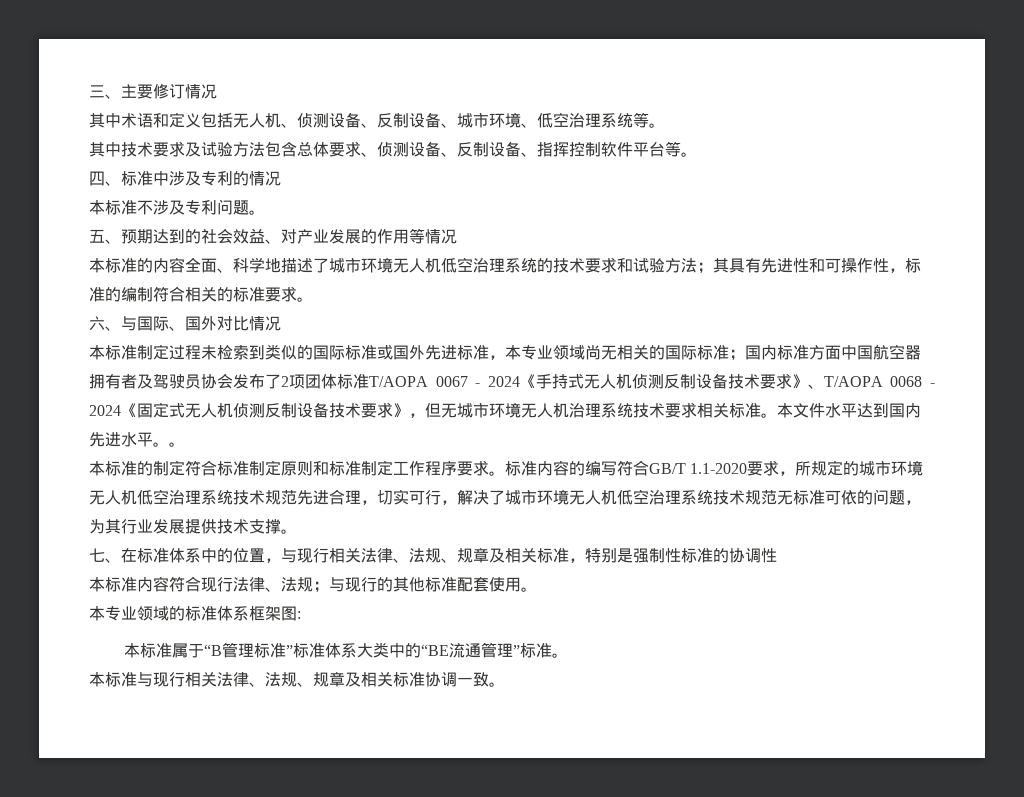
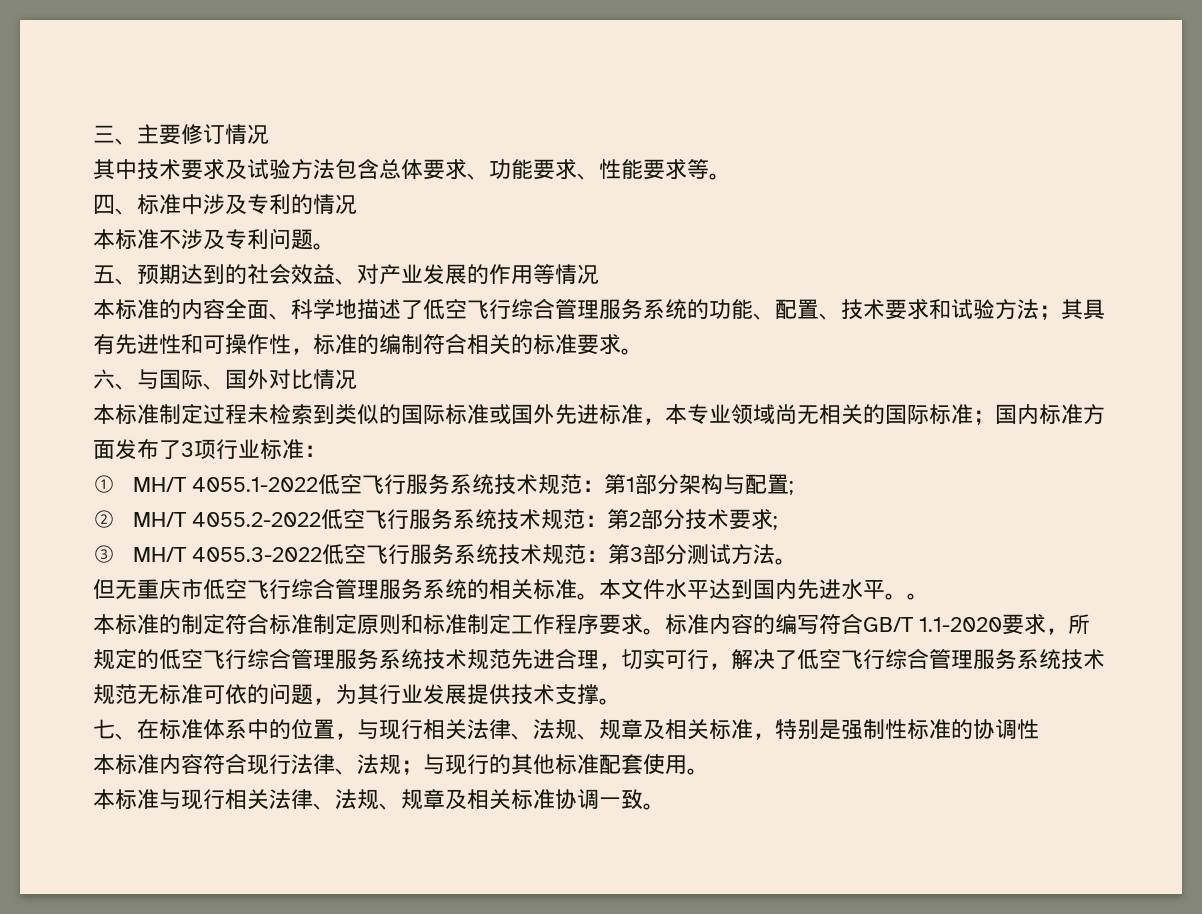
[89,112,665,128] // 其中术语和定义包括无人机、侦测设备、反制设备、城市环境、低空治理系统等。 -> (269, 134) none
[377,141,665,157] 侦测设备、反制设备、指挥控制软件平台 -> [489,159,687,180] 功能要求、性能要求
[329,257,553,273] 城市环境无人机低空治理系统的 -> [423,298,841,320] 低空飞行综合管理服务系统的功能、配置、
[841,344,921,360] [89,373,936,389] [89,402,697,418] 中国航空器拥有者及驾驶员协会发布了2项团体标准T/AOPA 0067 - 2024《手持式无人机侦测反制设备技术要求》、T/AOPA 0068 - 2024《固定式无人机侦测反制设备技术要求》，但无城市环境无人机治理系统技术要求 -> [115,439,326,460] [93,474,795,495] [93,509,779,530] [93,544,798,565] [93,578,489,600] 发布了3项行业标准： // ① MH/T 4055.1-2022低空飞行服务系统技术规范：第1部分架构与配置; // ② MH/T 4055.2-2022低空飞行服务系统技术规范：第2部分技术要求; // ③ MH/T 4055.3-2022低空飞行服务系统技术规范：第3部分测试方法。 // 但无重庆市低空飞行综合管理服务系统的
[859,460,924,476] [89,489,201,505] 城市环境无人机低空治理 -> [159,648,379,670] 低空飞行综合管理服务
[505,489,681,505] 城市环境无人机低空治理 -> [797,648,1017,670] 低空飞行综合管理服务
[89,606,301,621] [123,642,568,658] // 本专业领域的标准体系框架图: // 本标准属于“B管理标准”标准体系大类中的“BE流通管理”标准。 -> (709, 771) none

